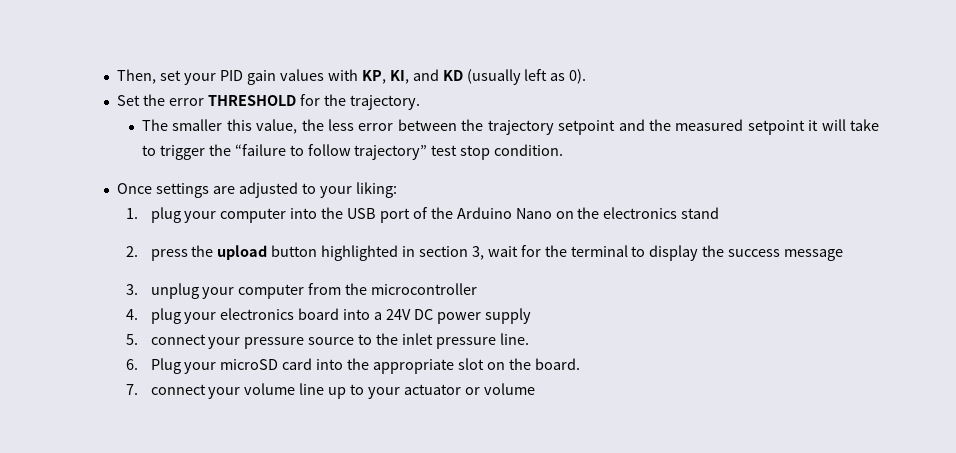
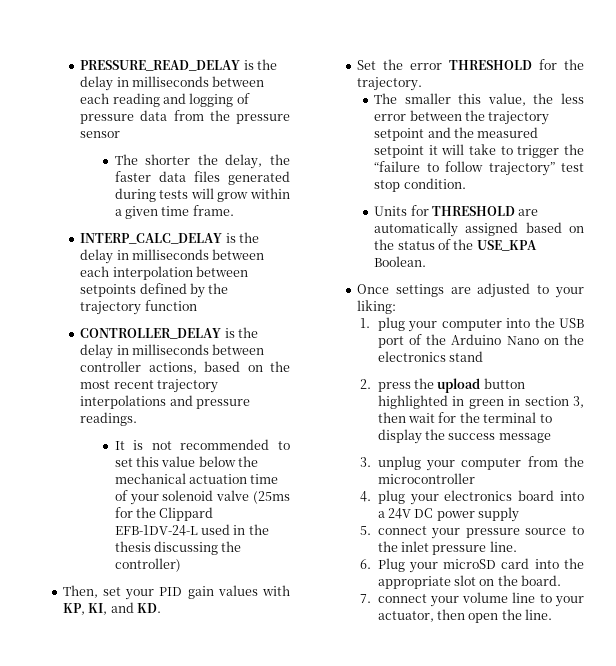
(117, 76) none -> [80,59,277,71] [80,76,265,91] [80,93,250,107] [80,110,290,124] [80,131,121,138] [114,154,290,169] [114,171,290,185] [114,188,290,202] [114,205,234,219] [80,232,259,244] [80,249,265,264] [80,266,248,280] [80,283,229,298] [80,300,197,315] [80,327,258,339] [80,344,265,359] [80,361,290,374] [80,379,218,393] [80,395,250,409] [80,412,138,426] [114,439,290,450] [114,456,259,467] [114,473,279,484] [114,490,290,505] [114,507,214,521] [114,524,269,536] [114,541,242,555] [114,558,181,572] PRESSURE_READ_DELAY is the delay in milliseconds between each reading and logging of pressure data from the pressure sensor // The shorter the delay, the faster data files generated during tests will grow within a given time frame. // INTERP_CALC_DELAY is the delay in milliseconds between each interpolation between setpoints defined by the trajectory function // CONTROLLER_DELAY is the delay in milliseconds between controller actions, based on the most recent trajectory interpolations and pressure readings. // It is not recommended to set this value below the mechanical actuation time of your solenoid valve (25ms for the Clippard EFB-1DV-24-L used in the thesis discussing the controller) //
[442,69,587,85] KD (usually left as 0). -> [137,603,162,613] KD.
(564, 150) none -> [374,205,539,216] [374,222,584,237] [374,239,537,251] [374,256,427,267] // Units for THRESHOLD are automatically assigned based on the status of the USE_KPA Boolean.
(416, 251) none -> [468,396,521,409] green in
(484, 253) none -> [377,412,406,423] then
[328,383,535,399] up to your actuator or volume -> [539,594,584,607] [377,609,553,623] to your actuator, then open the line.

